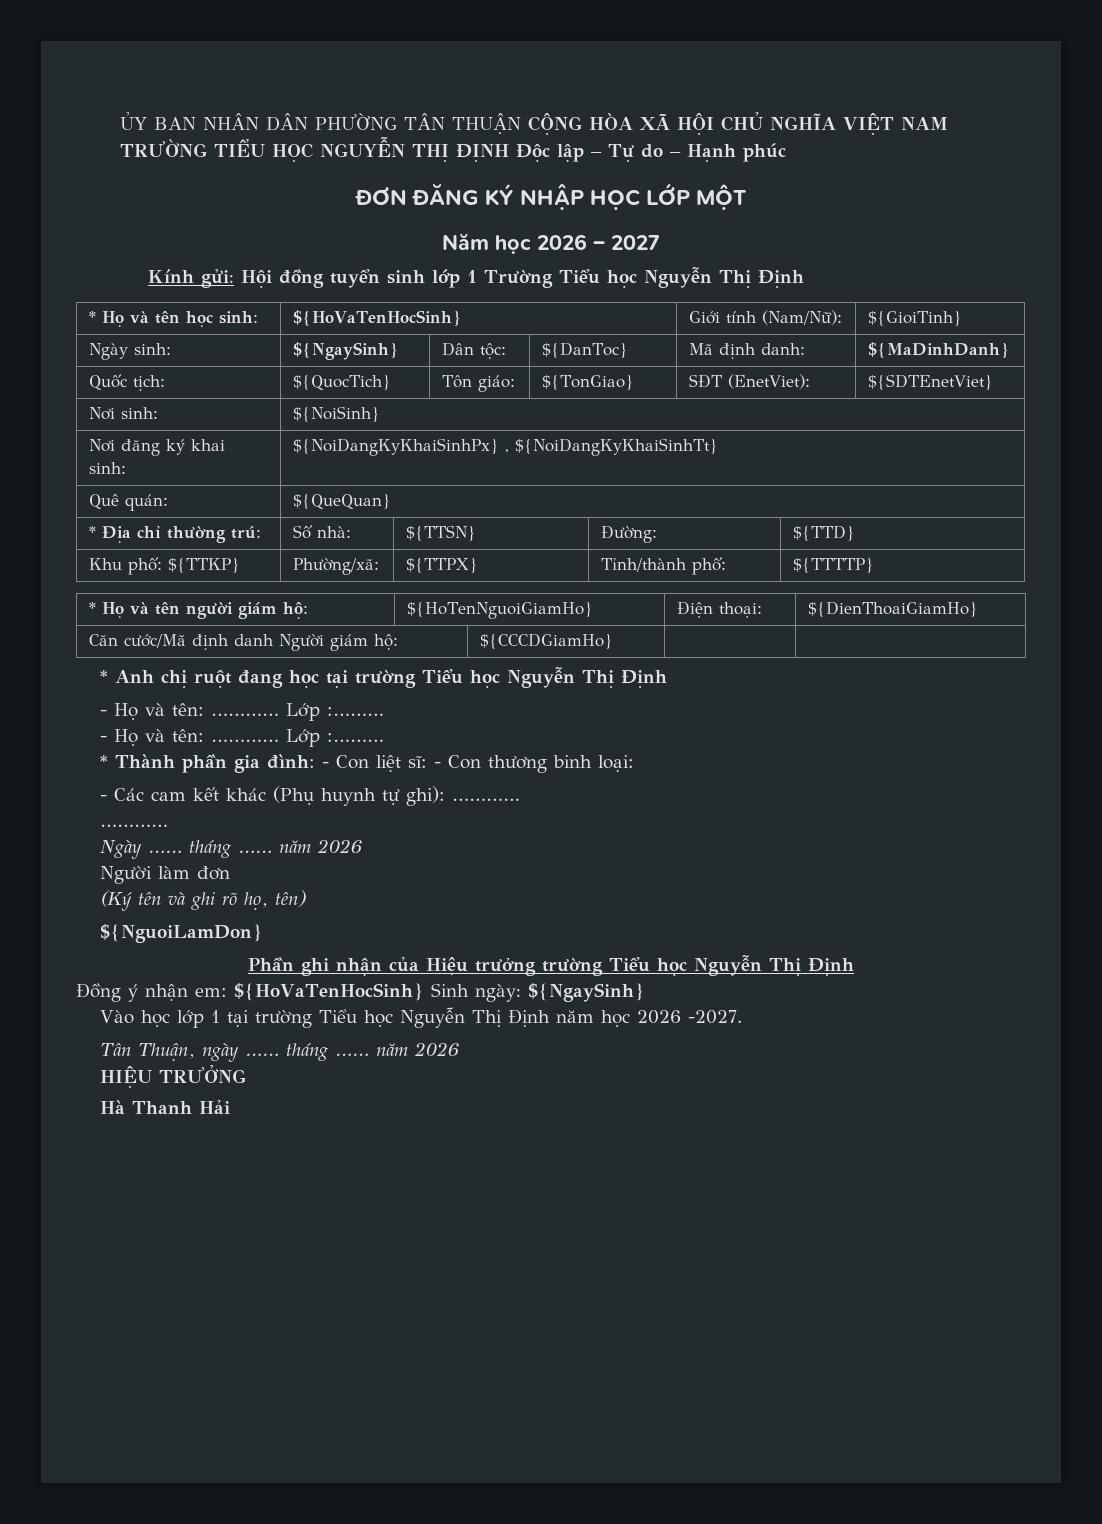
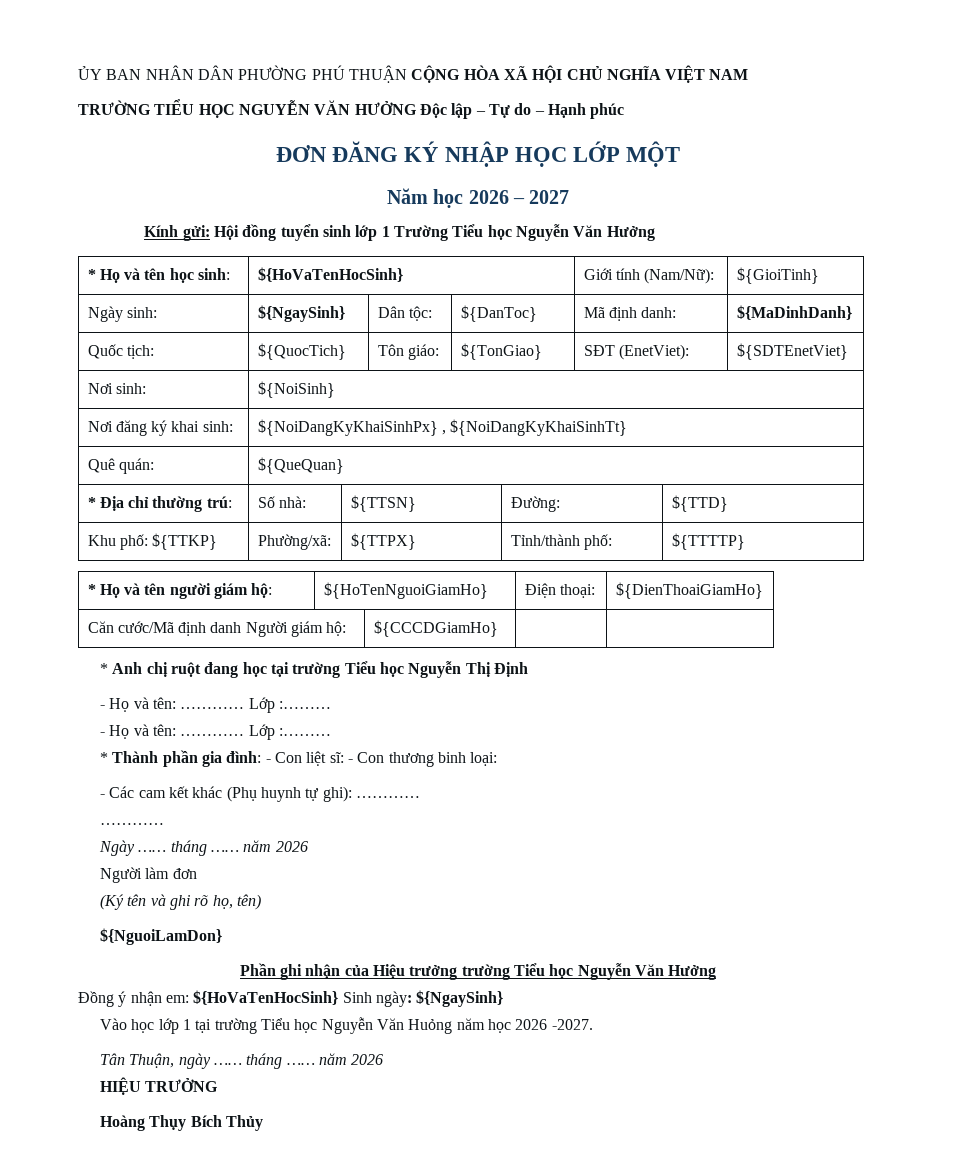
[404,113,446,130] TÂN -> [311,65,345,80] PHÚ
[412,144,510,162] THỊ ĐỊNH -> [314,100,417,115] VĂN HƯỞNG
[719,270,805,288] Thị Định -> [573,225,655,241] Văn Hưởng
[769,958,854,976] Thị Định -> [634,964,717,980] Văn Hưởng
[472,1009,551,1028] Thị Định -> [377,1018,453,1034] Văn Huỏng
[100,1100,231,1114] Hà Thanh Hải -> [100,1115,264,1131] Hoàng Thụy Bích Thủy

